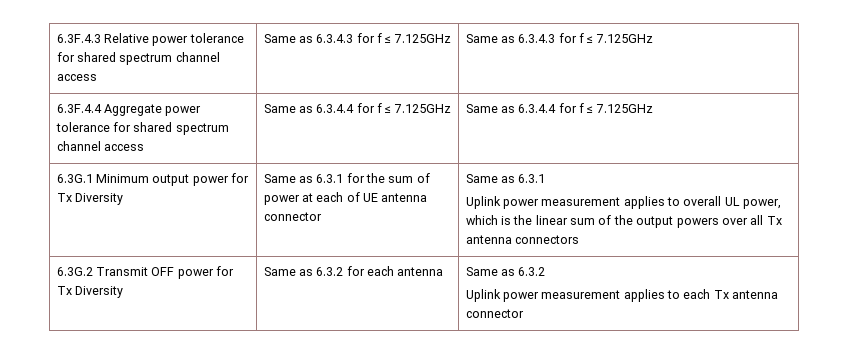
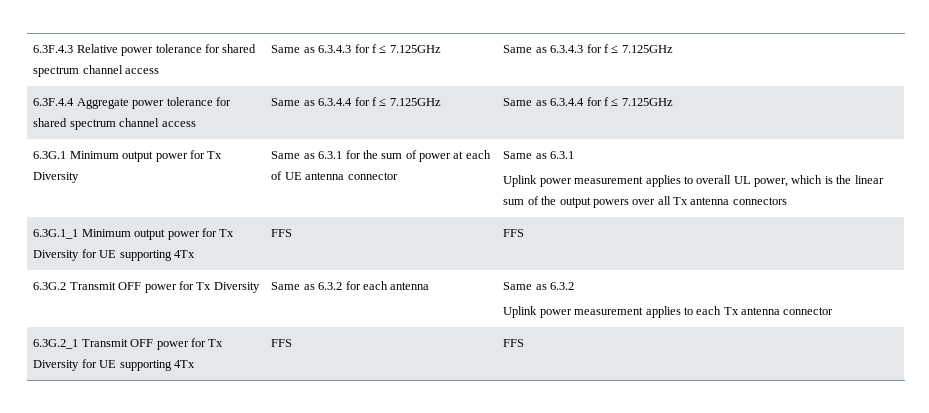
(579, 239) none -> [33,228,235,240] [33,249,195,261] [271,229,293,237] [503,229,525,237] // 6.3G.1_1 Minimum output power for Tx Diversity for UE supporting 4Tx | FFS | FFS
(524, 313) none -> [33,338,224,350] [33,359,195,371] [271,339,293,347] [503,339,525,347] // 6.3G.2_1 Transmit OFF power for Tx Diversity for UE supporting 4Tx | FFS | FFS

